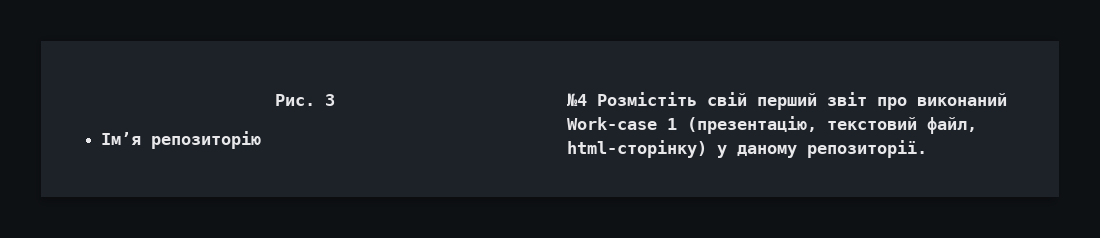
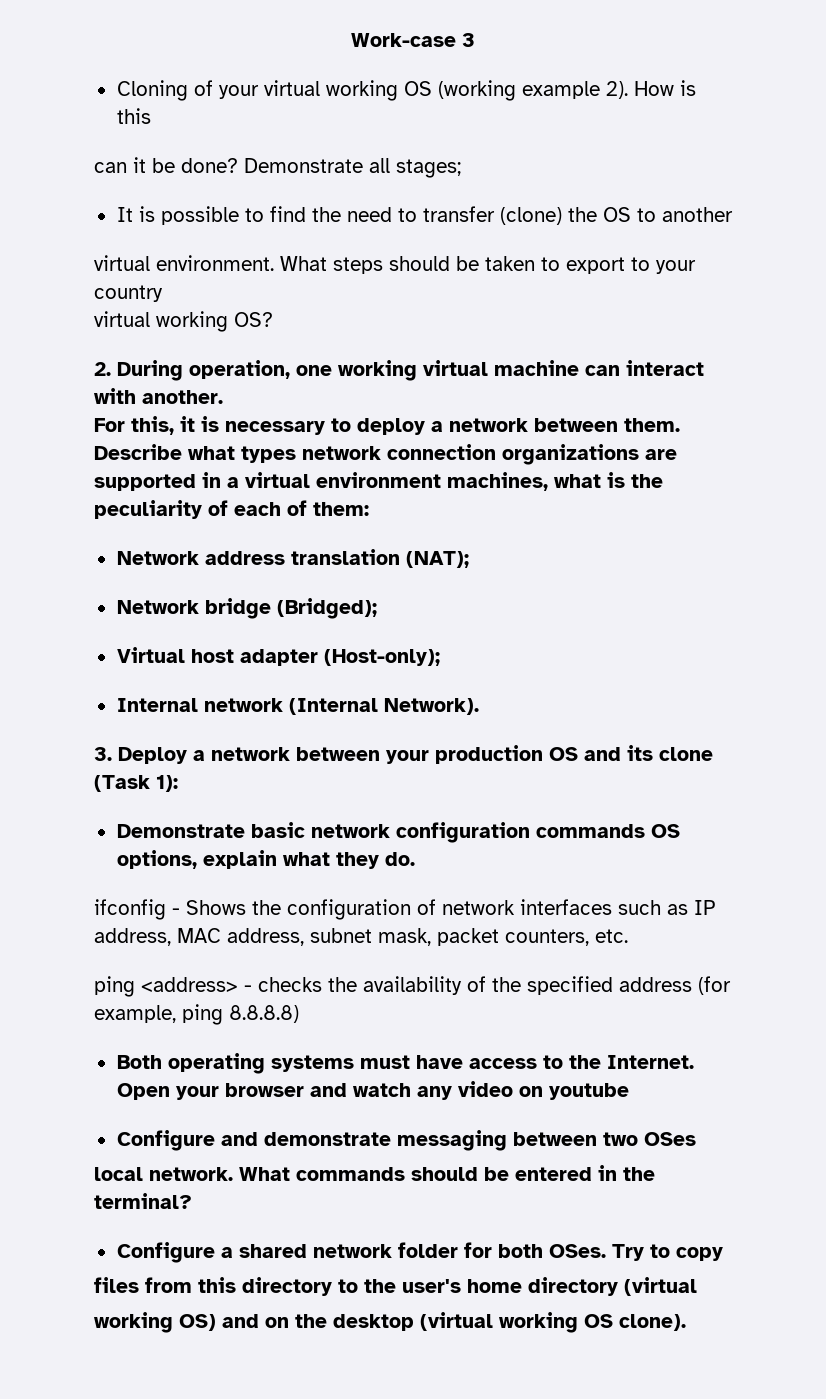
[274,94,315,106] Рис. -> [351,33,456,47] Work-case
[101,131,262,149] [567,92,1007,110] [567,116,977,134] [567,140,927,158] Ім’я репозиторію // №4 Розмістіть свій перший звіт про виконаний Work-case 1 (презентацію, текстовий файл, html-сторінку) у даному репозиторії. -> [116,80,696,101] [116,108,151,124] [94,157,461,178] [116,206,733,225] [94,255,696,274] [94,285,163,302] [94,311,273,332] [94,360,704,381] [94,388,223,404] [94,416,680,435] [94,444,677,465] [94,472,663,491] [94,500,369,519] [116,549,469,568] [116,598,377,619] [116,647,440,666] [116,698,479,715] [94,745,713,764] [94,775,178,792] [116,822,680,843] [116,850,415,869] [94,899,716,920] [94,928,628,946] [94,976,731,997] [94,1004,299,1025] [116,1053,694,1074] [116,1081,629,1100] [116,1130,696,1151] [94,1165,655,1181] [94,1193,192,1209] [116,1242,723,1263] [94,1277,697,1296] [94,1312,686,1333] Cloning of your virtual working OS (working example 2). How is this // can it be done? Demonstrate all stages; // It is possible to find the need to transfer (clone) the OS to another // virtual environment. What steps should be taken to export to your country // virtual working OS? // 2. During operation, one working virtual machine can interact with another. // For this, it is necessary to deploy a network between them. Describe what types network connection organizations are supported in a virtual environment machines, what is the peculiarity of each of them: // Network address translation (NAT); // Network bridge (Bridged); // Virtual host adapter (Host-only); // Internal network (Internal Network). // 3. Deploy a network between your production OS and its clone (Task 1): // Demonstrate basic network configuration commands OS options, explain what they do. // ifconfig - Shows the configuration of network interfaces such as IP address, MAC address, subnet mask, packet counters, etc. // ping <address> - checks the availability of the specified address (for example, ping 8.8.8.8) // Both operating systems must have access to the Internet. Open your browser and watch any video on youtube // Configure and demonstrate messaging between two OSes // local network. What commands should be entered in the terminal? // Configure a shared network folder for both OSes. Try to copy // files from this directory to the user's home directory (virtual // working OS) and on the desktop (virtual working OS clone).

